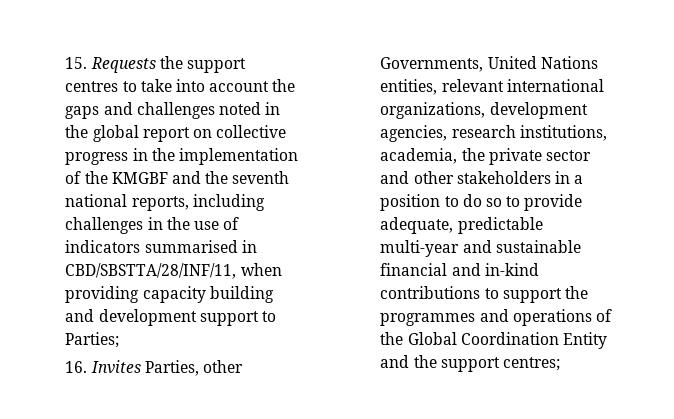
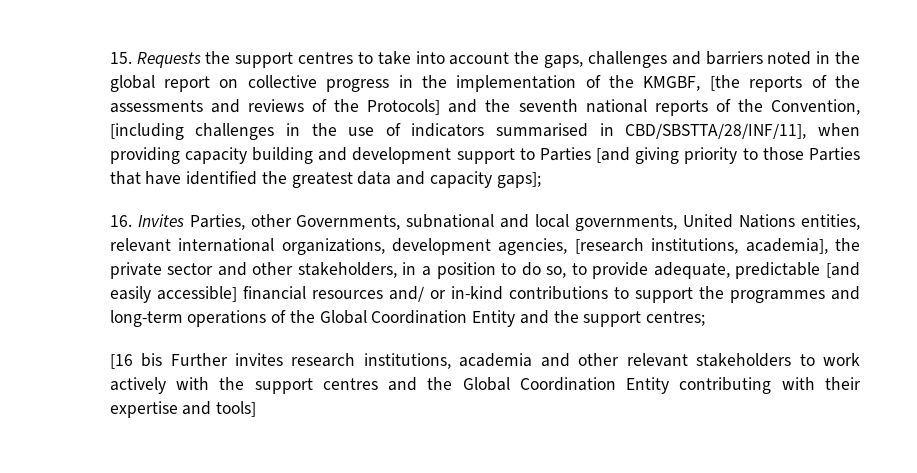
[65,102,215,119] gaps and challenges -> [544,51,763,68] gaps, challenges and barriers
[111,171,290,184] [65,194,265,211] KMGBF and the seventh national reports, including -> [643,75,860,92] [109,99,860,116] [109,123,184,140] KMGBF, [the reports of the assessments and reviews of the Protocols] and the seventh national reports of the Convention, [including
[65,263,237,279] CBD/SBSTTA/28/INF/11, -> [625,123,807,139] CBD/SBSTTA/28/INF/11],
[65,332,120,348] Parties; -> [539,147,860,164] [109,171,541,188] Parties [and giving priority to those Parties that have identified the greatest data and capacity gaps];
(484, 64) none -> [406,214,678,231] subnational and local governments,
[451,125,607,141] [380,148,458,164] research institutions, academia, -> [574,238,828,254] [research institutions, academia],
[456,171,551,184] stakeholders -> [297,262,397,278] stakeholders,
[486,198,503,207] so -> [546,266,567,278] so,
[380,240,581,257] [380,263,481,276] multi-year and sustainable financial and -> [826,262,861,278] [109,286,446,303] [and easily accessible] financial resources and/ or
(509, 315) none -> [109,310,183,327] long-term
(561, 364) none -> [109,353,860,369] [109,377,861,394] [109,401,257,418] // [16 bis Further invites research institutions, academia and other relevant stakeholders to work actively with the support centres and the Global Coordination Entity contributing with their expertise and tools]

